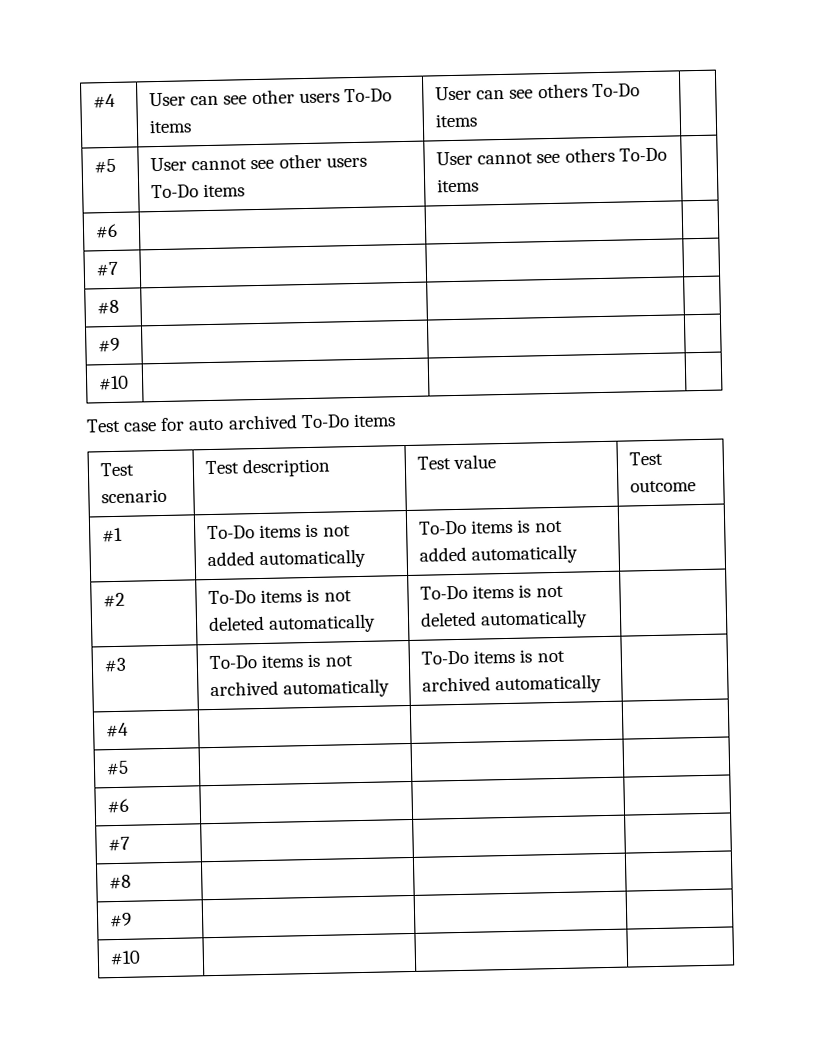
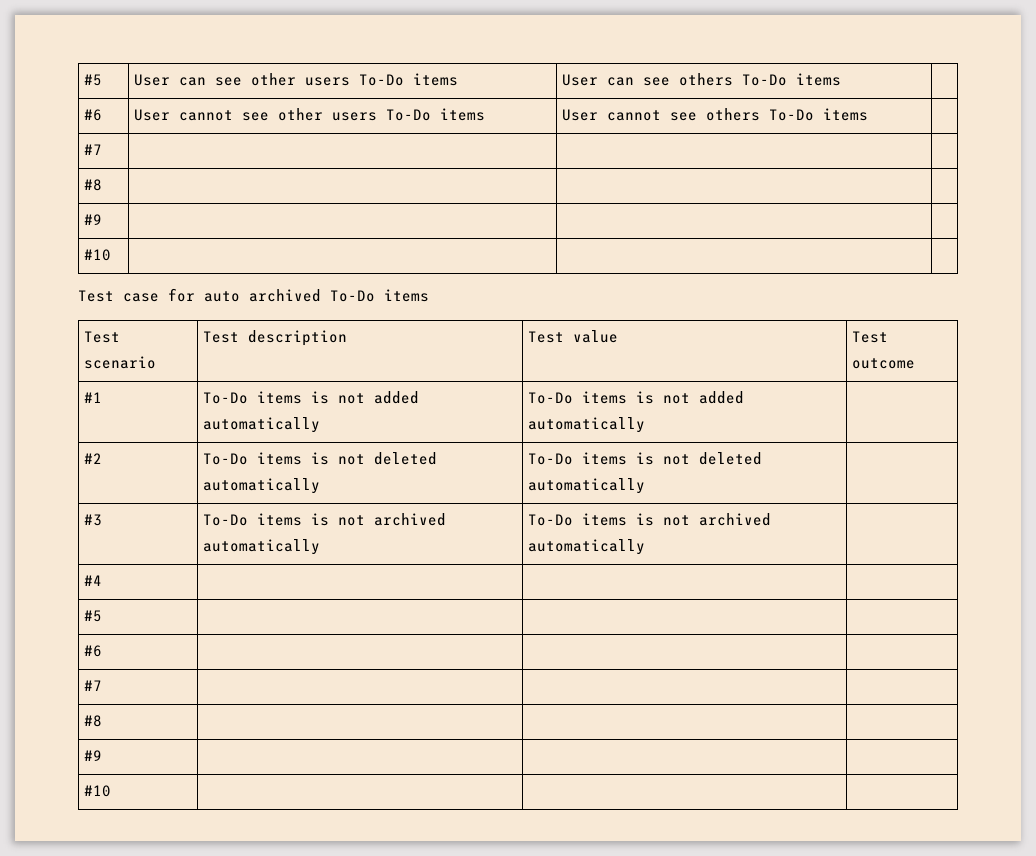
[93,93,117,109] #4 -> [84,74,103,86] #5
[94,158,117,174] #5 -> [84,109,103,121] #6
[95,223,119,239] // #6 | | | -> (869, 114) none

